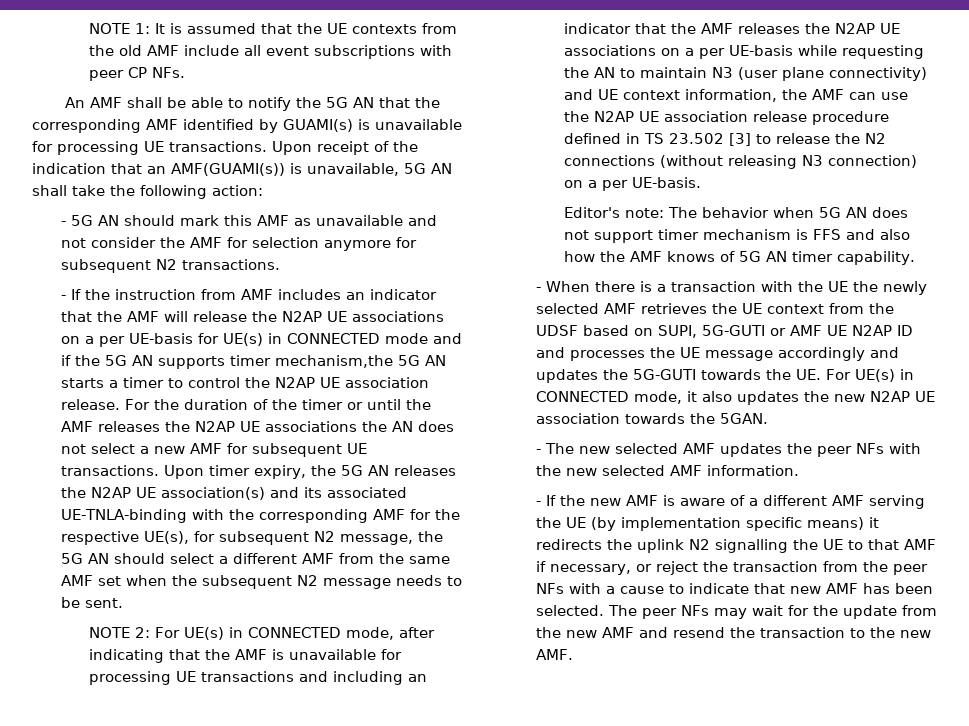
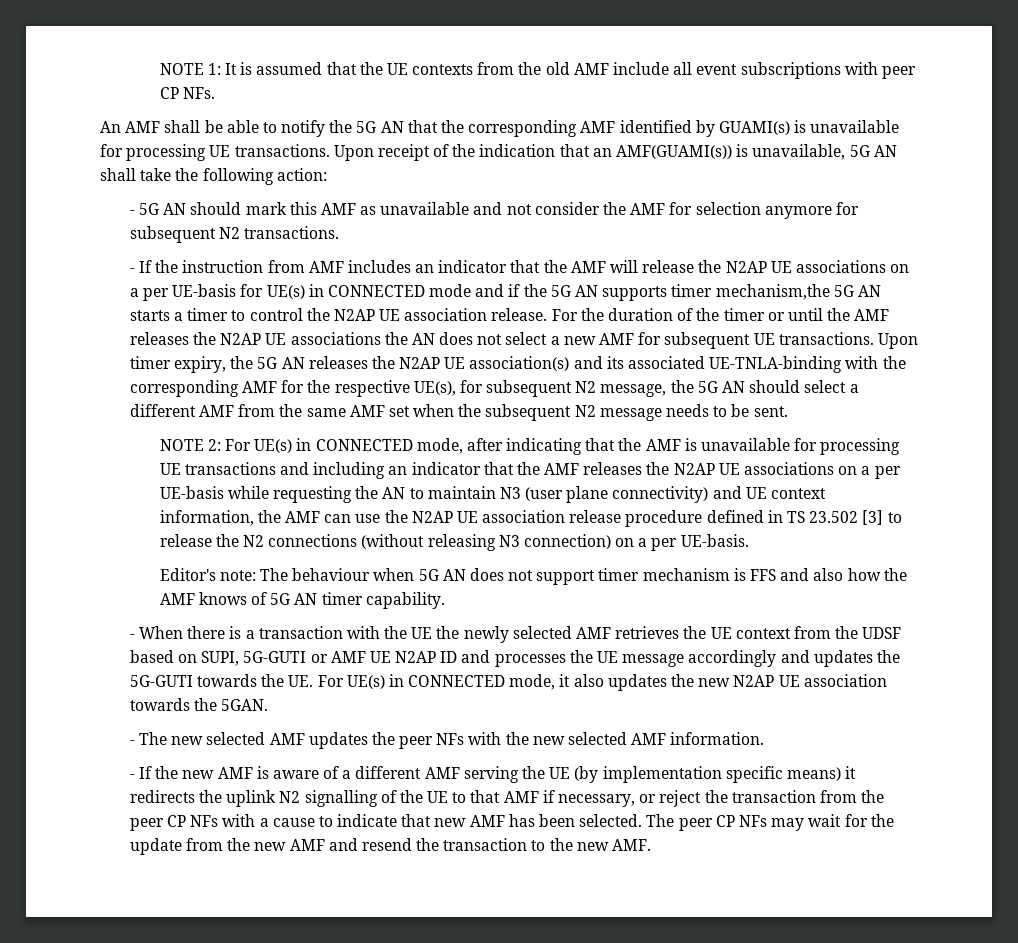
[702,207,770,218] behavior -> [292,568,371,581] behaviour
(788, 546) none -> [380,790,397,803] of
(928, 569) none -> [167,815,187,827] CP
(677, 613) none -> [715,815,735,827] CP

